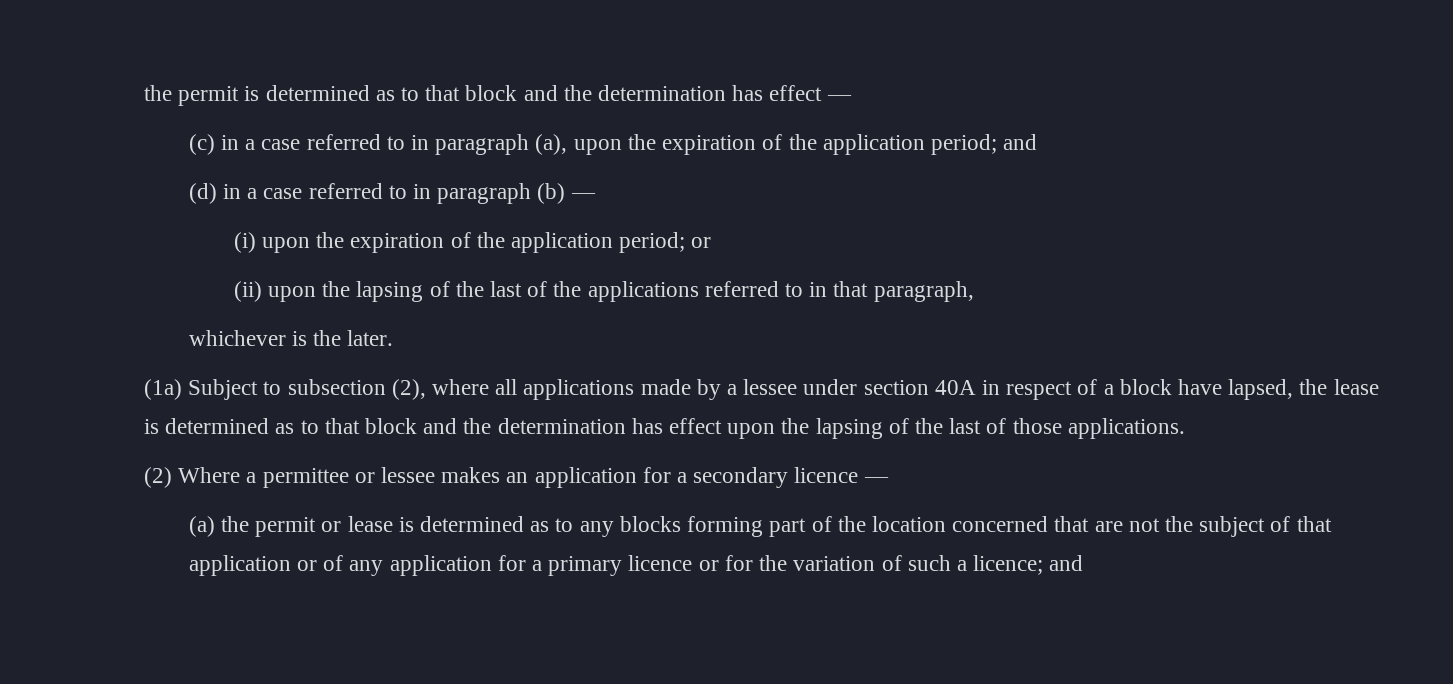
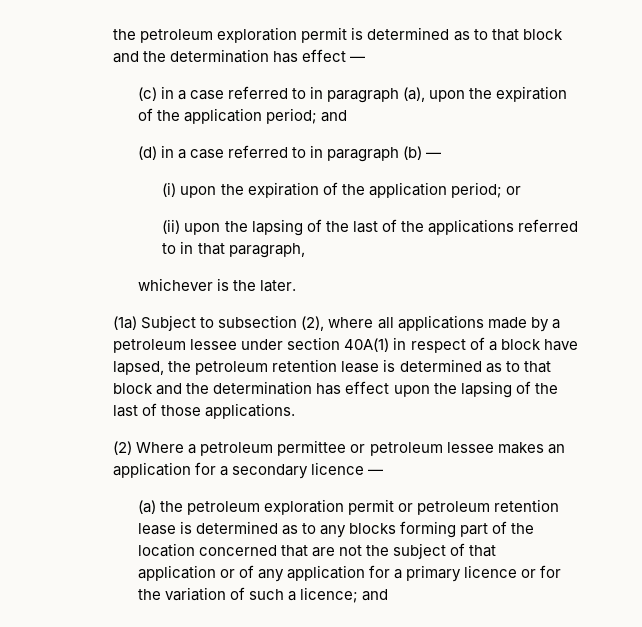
[143,85,172,101] the -> [113,27,298,43] the petroleum exploration
(737, 389) none -> [113,339,187,353] petroleum
[934,380,976,395] 40A -> [344,338,390,352] 40A(1)
(1328, 387) none -> [195,359,338,375] petroleum retention
(257, 477) none -> [200,442,274,456] petroleum
(375, 477) none -> [369,442,443,456] petroleum
[255,517,342,537] permit or -> [186,499,560,515] petroleum exploration permit or petroleum retention

